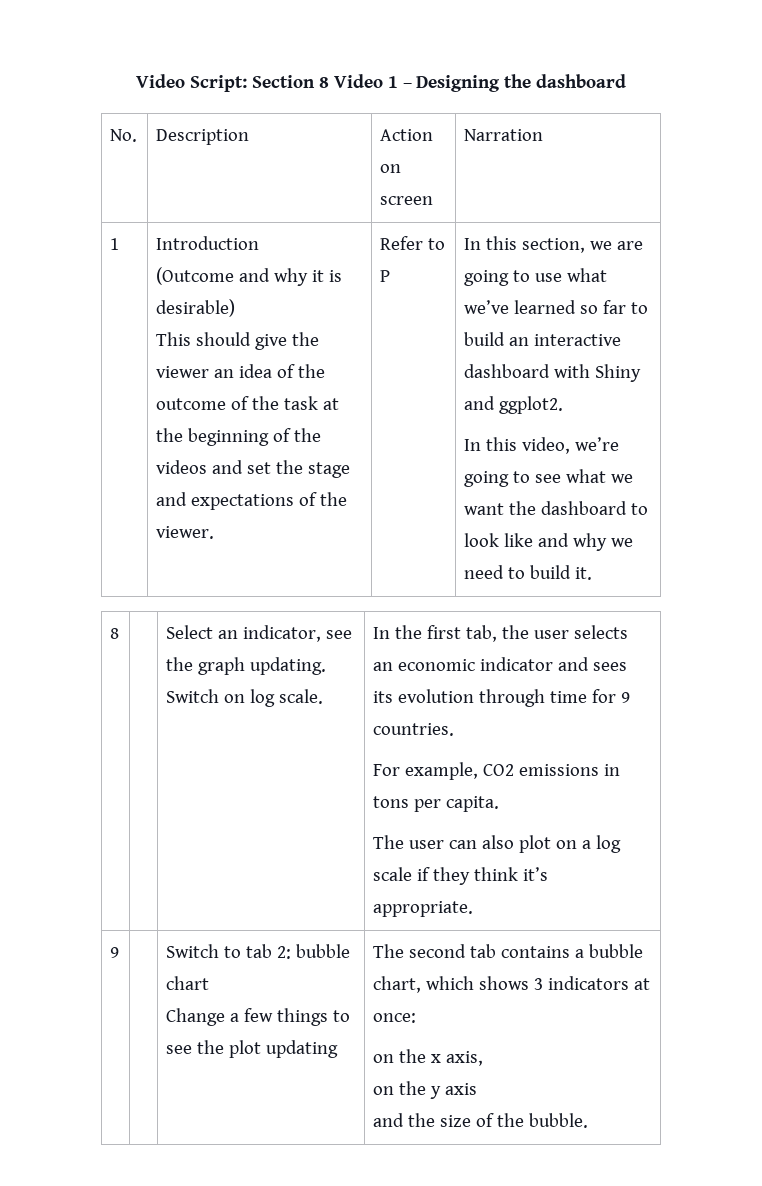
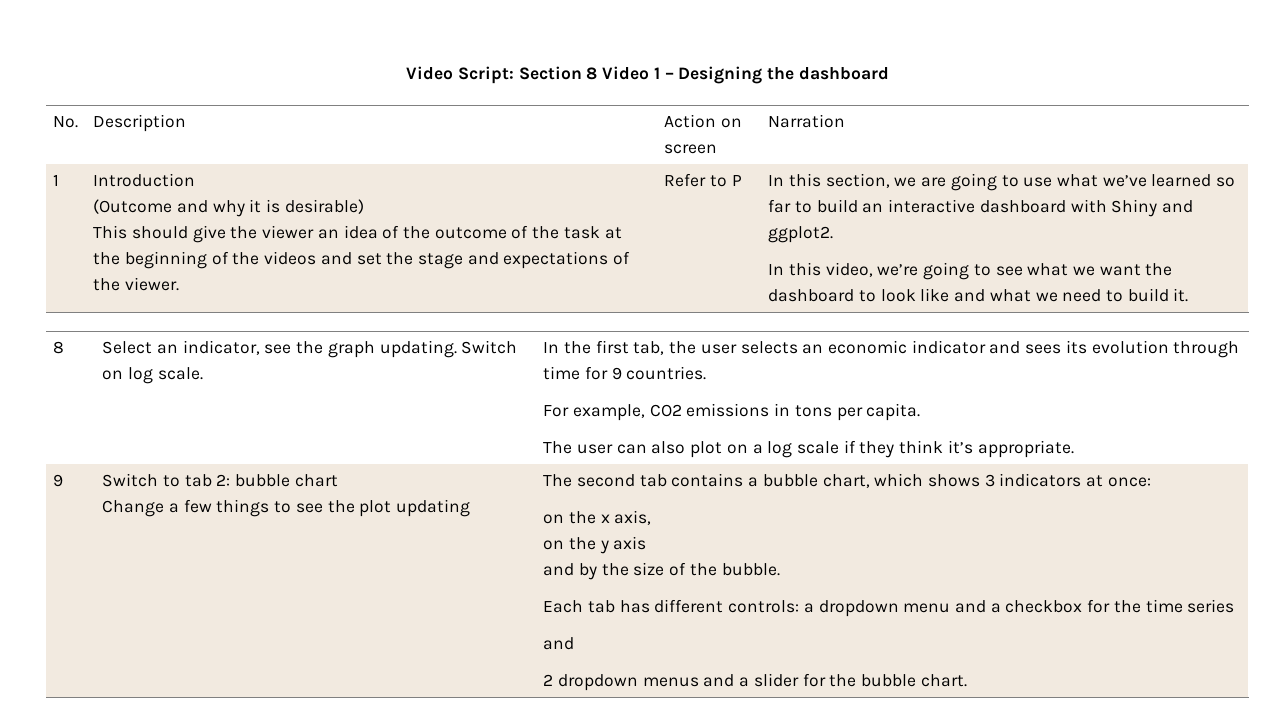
[573,533,608,551] why -> [989,289,1031,302] what
(405, 1120) none -> [578,563,597,580] by
(589, 1120) none -> [543,599,1235,617] [543,637,575,650] [543,673,967,691] // Each tab has different controls: a dropdown menu and a checkbox for the time series // and // 2 dropdown menus and a slider for the bubble chart.

